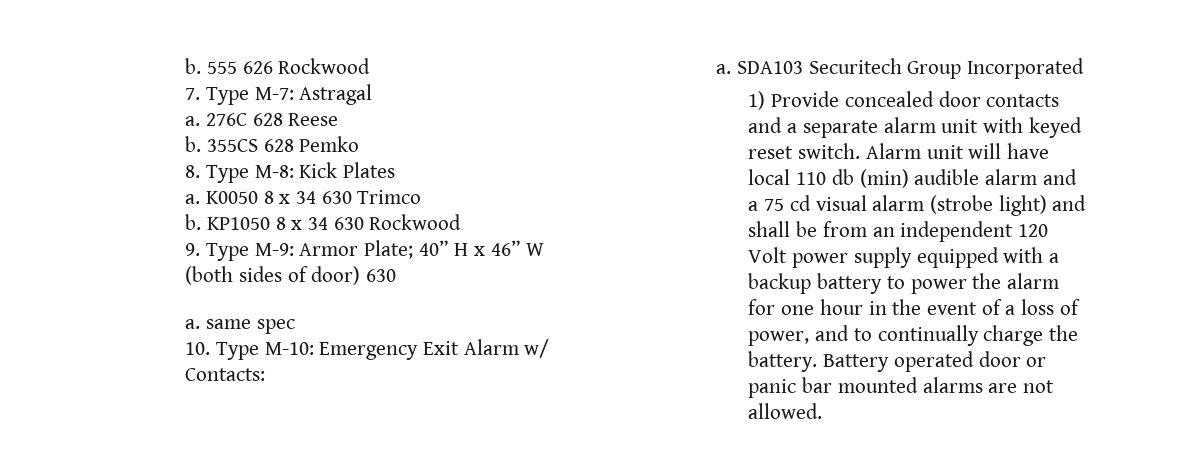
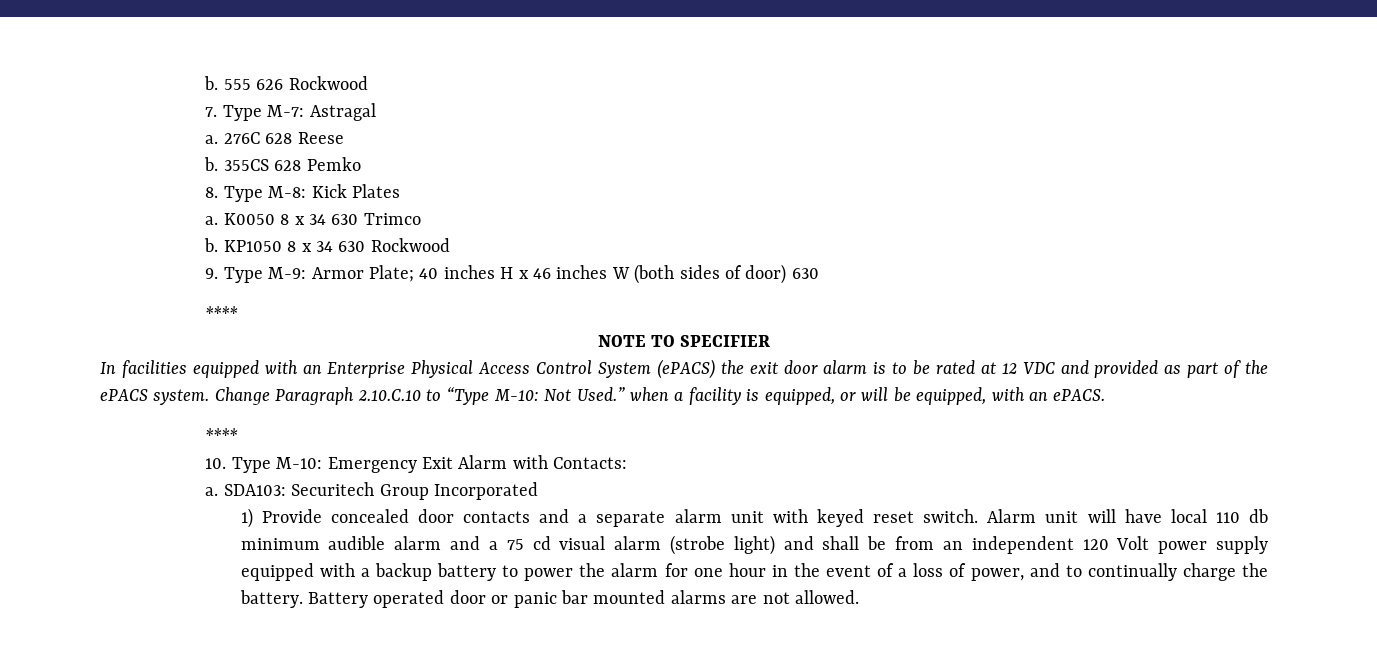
[418,240,521,256] 40” H x 46” -> [419,265,608,279] 40 inches H x 46 inches
[185,319,295,334] a. same spec -> [205,306,239,320] [597,335,771,347] [100,359,1269,379] [100,387,1106,405] [205,428,239,442] **** // NOTE TO SPECIFIER // In facilities equipped with an Enterprise Physical Access Control System (ePACS) the exit door alarm is to be rated at 12 VDC and provided as part of the ePACS system. Change Paragraph 2.10.C.10 to “Type M-10: Not Used.” when a facility is equipped, or will be equipped, with an ePACS. // ****
[524,339,550,358] w/ -> [512,455,548,469] with
[737,61,804,74] SDA103 -> [223,484,286,496] SDA103:
[859,169,909,188] (min) -> [240,538,320,550] minimum

